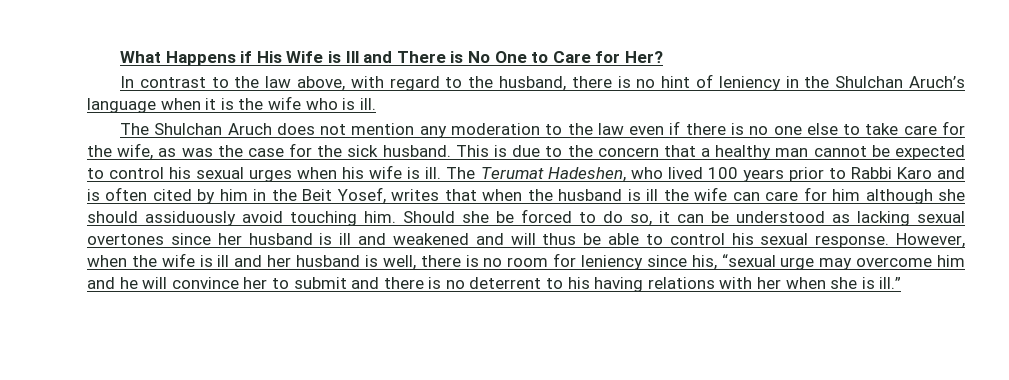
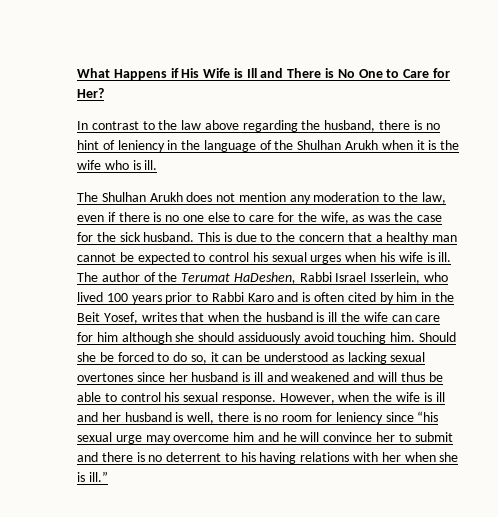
[297,76,463,91] above, with regard to -> [204,120,298,132] above regarding
[835,76,965,88] [87,98,156,113] Shulchan Aruch’s language -> [203,140,379,152] language of the Shulhan Arukh
[154,123,272,135] Shulchan Aruch -> [101,192,183,202] Shulhan Arukh
[597,123,624,135] law -> [421,192,446,204] law,
[865,123,899,135] take -> (246, 217) none
[480,167,626,182] Terumat Hadeshen, -> [101,272,421,284] author of the Terumat HaDeshen, Rabbi Israel Isserlein,
[691,254,776,270] his, “sexual -> [417,411,439,422] [77,432,112,442] “his sexual

